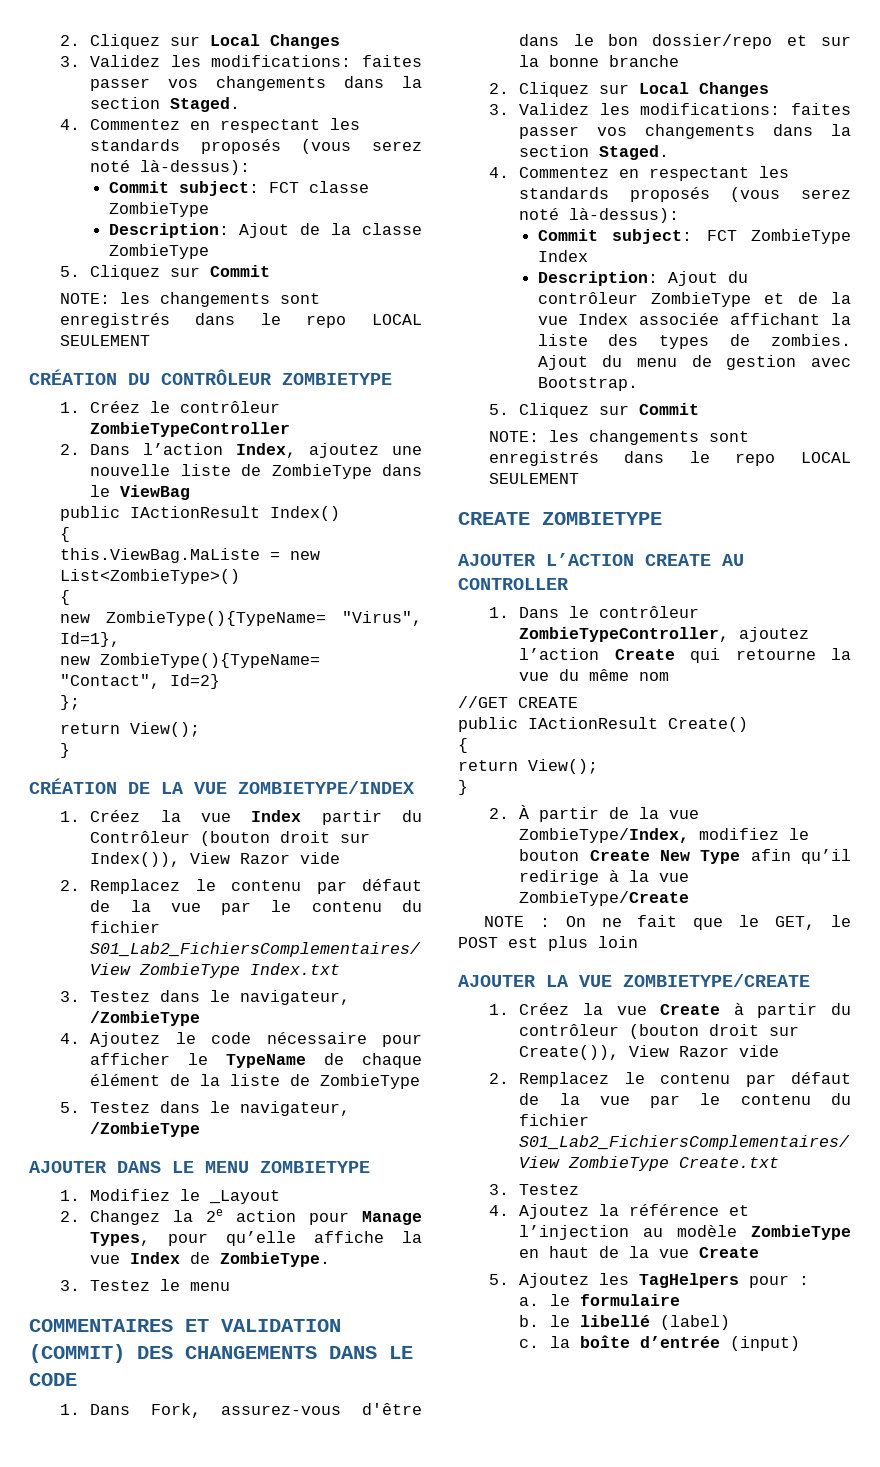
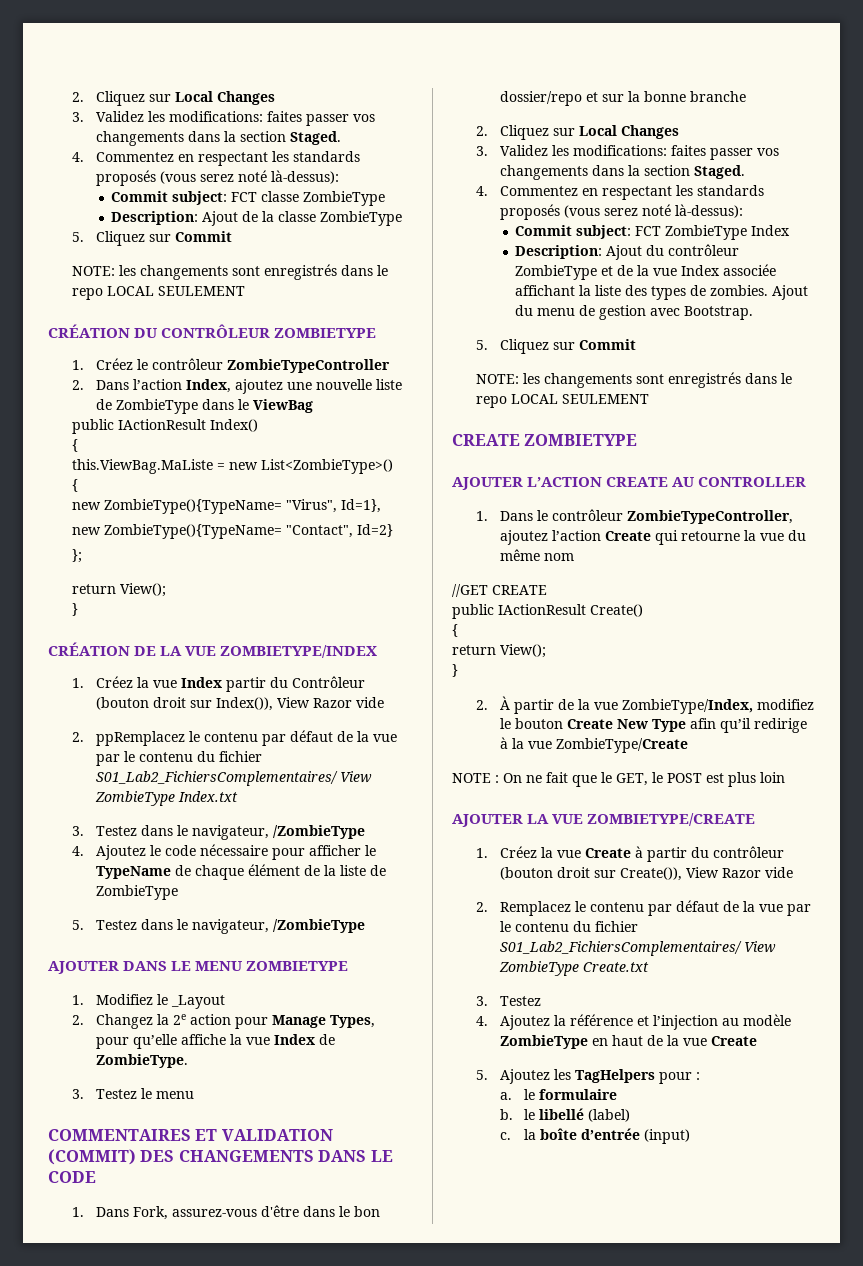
[90,879,181,894] Remplacez -> [96,731,186,746] ppRemplacez

